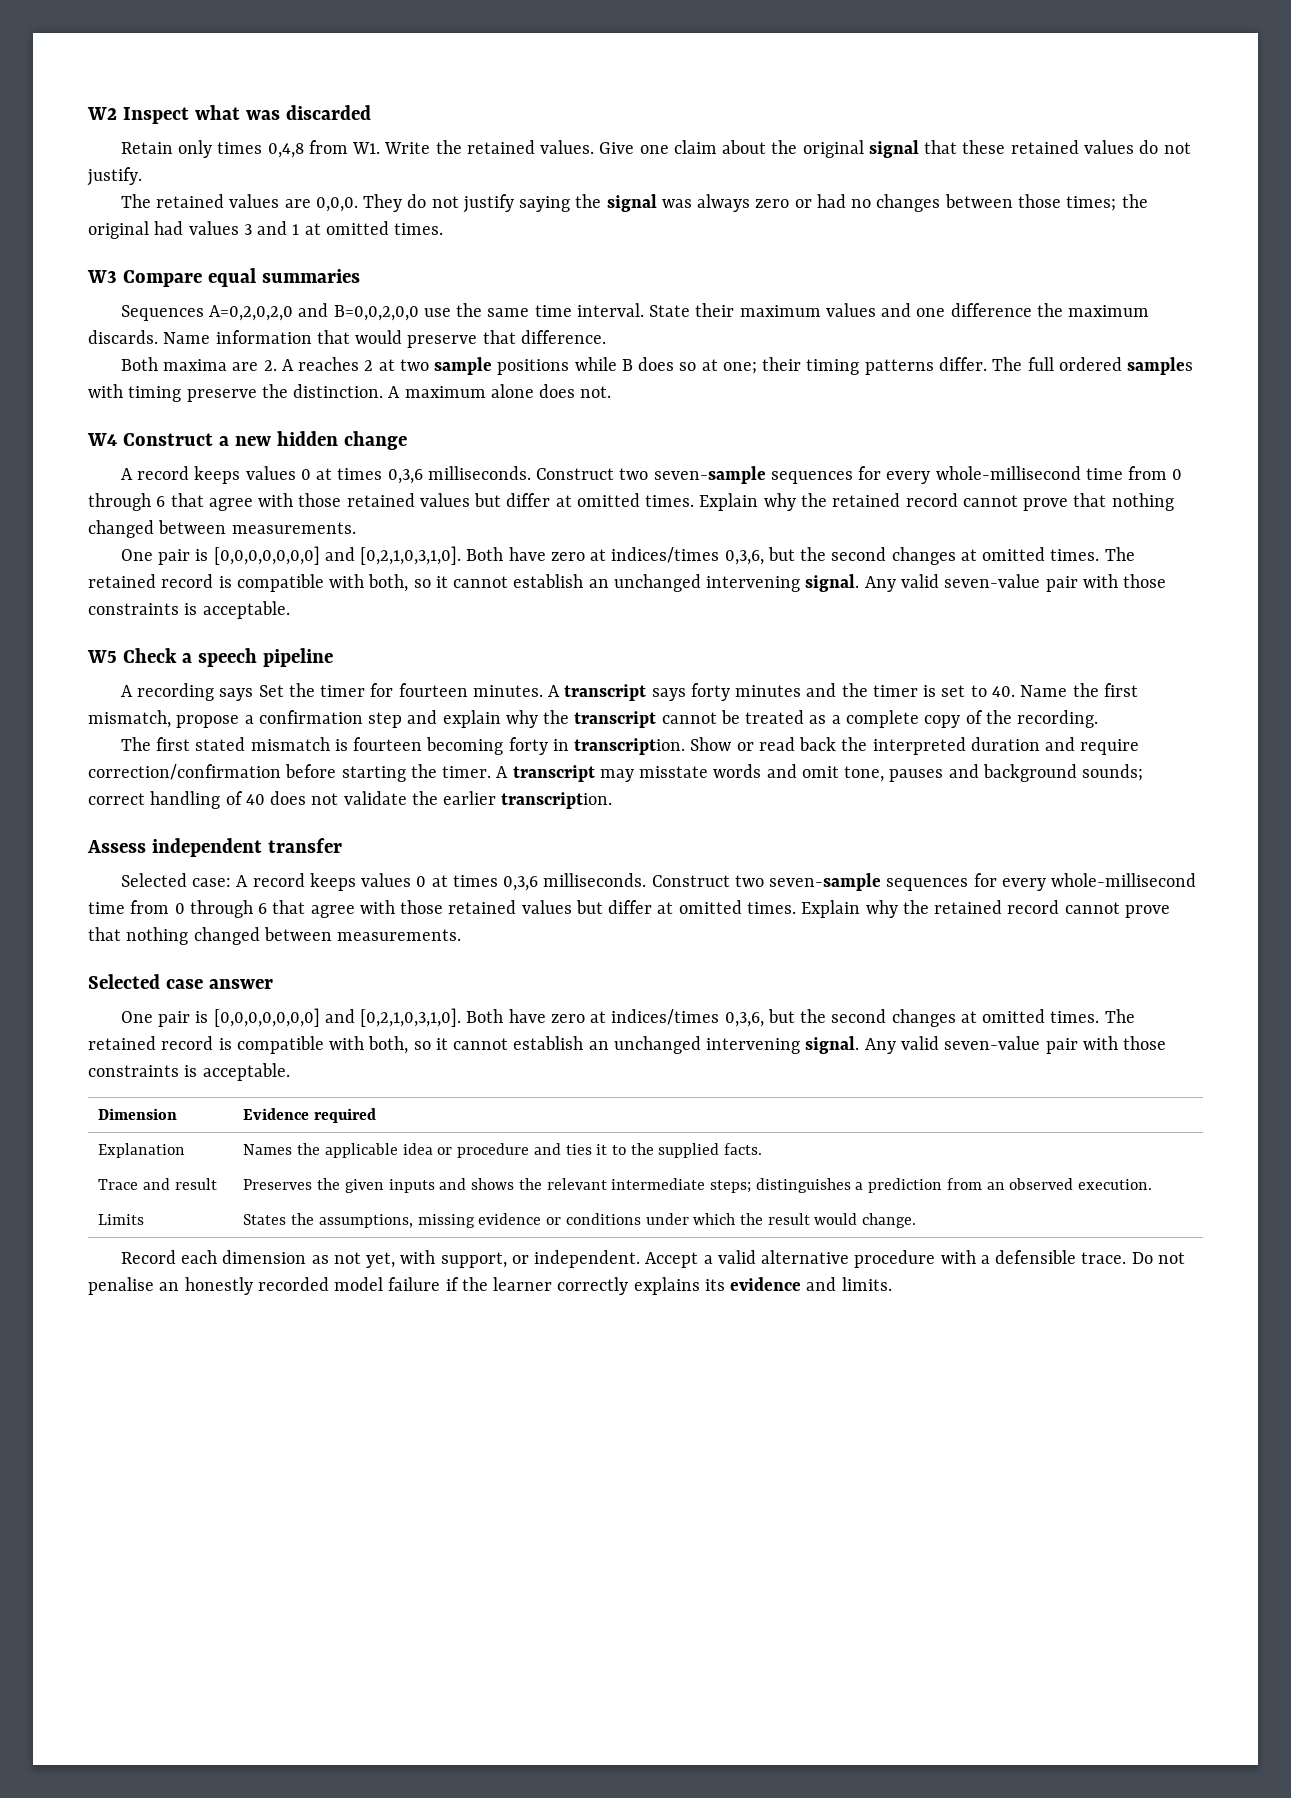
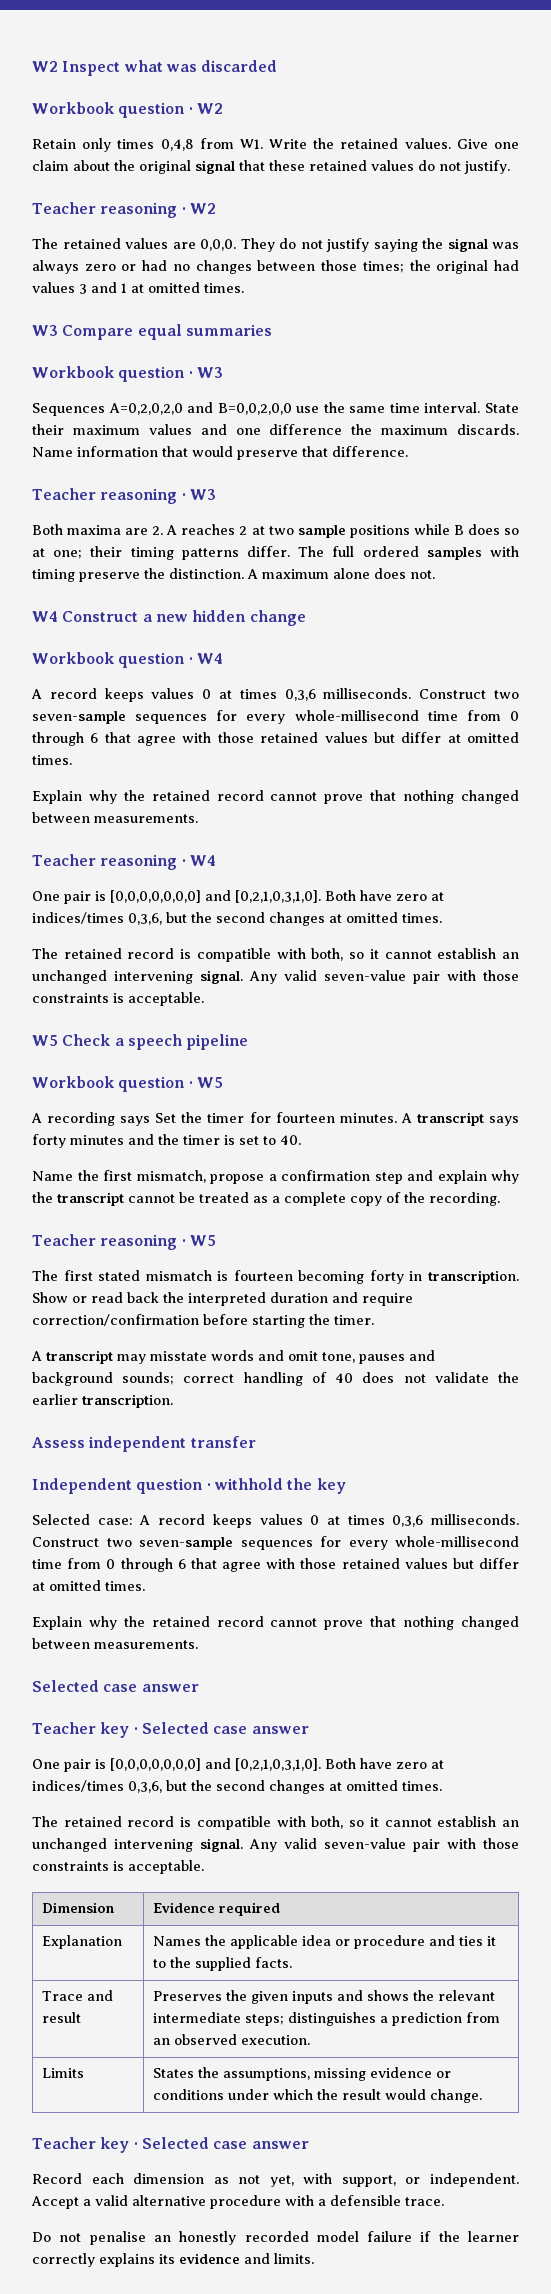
(371, 112) none -> [32,102,223,118] // Workbook question · W2
(142, 176) none -> [32,202,216,218] // Teacher reasoning · W2
(360, 276) none -> [32,366,223,382] // Workbook question · W3
(606, 337) none -> [32,488,216,504] // Teacher reasoning · W3
(407, 440) none -> [32,652,223,668] // Workbook question · W4
(695, 501) none -> (72, 760) //
(356, 528) none -> [32,854,216,870] // Teacher reasoning · W4
(1100, 555) none -> (442, 918) //
(333, 657) none -> [32,1076,223,1092] // Workbook question · W5
(1016, 691) none -> (301, 1140) //
(1099, 719) none -> [32,1234,216,1250] // Teacher reasoning · W5
(492, 772) none -> (374, 1320) //
(342, 845) none -> [32,1478,346,1494] // Independent question · withhold the key
(796, 908) none -> (145, 1586) //
(273, 984) none -> [32,1722,309,1738] // Teacher key · Selected case answer
(1100, 1017) none -> (442, 1786) //
(917, 1220) none -> [32,2137,309,2153] // Teacher key · Selected case answer
(1127, 1258) none -> (444, 2201) //

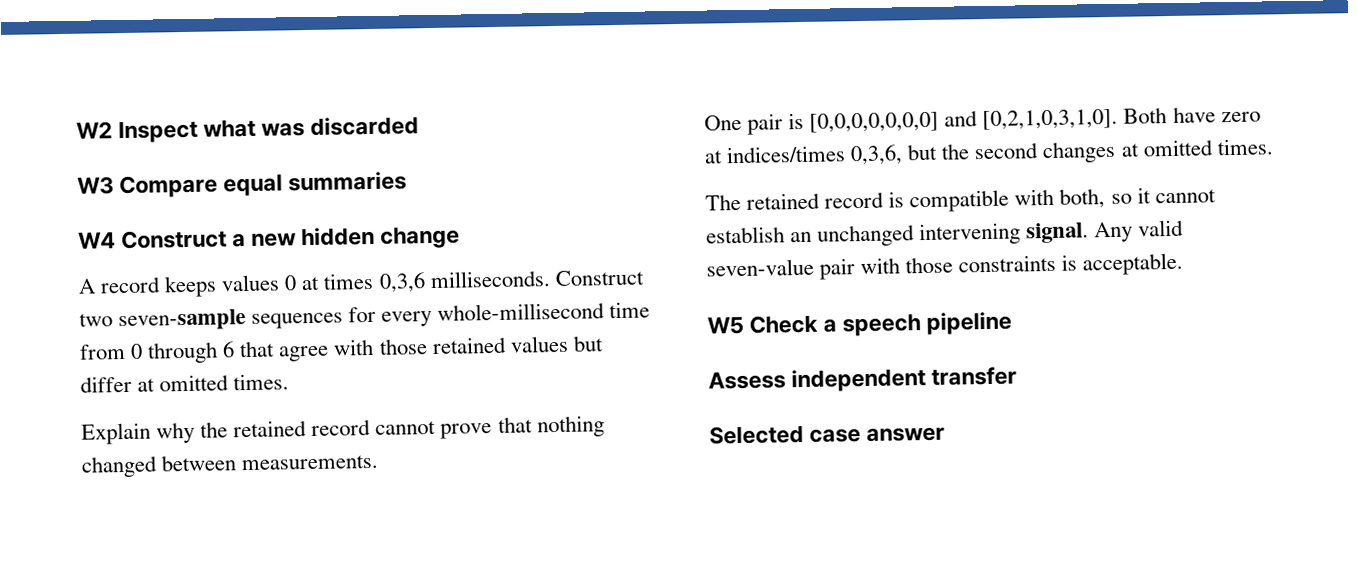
[32,102,223,118] [32,138,519,152] [32,160,510,174] [32,202,216,218] [32,238,519,252] [32,260,520,274] [32,282,244,294] [32,324,272,340] [32,366,223,382] [32,402,519,416] [32,424,519,435] [32,446,408,460] [32,488,216,504] [32,524,519,538] [32,546,519,560] [32,568,435,582] Workbook question · W2 // Retain only times 0,4,8 from W1. Write the retained values. Give one claim about the original signal that these retained values do not justify. // Teacher reasoning · W2 // The retained values are 0,0,0. They do not justify saying the signal was always zero or had no changes between those times; the original had values 3 and 1 at omitted times. // W3 Compare equal summaries // Workbook question · W3 // Sequences A=0,2,0,2,0 and B=0,0,2,0,0 use the same time interval. State their maximum values and one difference the maximum discards. Name information that would preserve that difference. // Teacher reasoning · W3 // Both maxima are 2. A reaches 2 at two sample positions while B does so at one; their timing patterns differ. The full ordered samples with timing preserve the distinction. A maximum alone does not. -> [77,171,408,199] W3 Compare equal summaries
[32,652,223,668] // Workbook question · W4 -> (461, 237) none
[32,854,216,870] // Teacher reasoning · W4 -> (379, 462) none
[32,1076,223,1092] [31,1112,519,1126] [32,1134,301,1148] [32,1170,519,1184] [32,1192,500,1206] [32,1234,216,1250] [32,1270,519,1284] [32,1292,413,1306] [32,1314,374,1328] [31,1350,435,1364] [32,1372,519,1386] [32,1394,173,1408] [32,1436,256,1452] [32,1478,346,1494] [32,1514,519,1528] [32,1536,519,1550] [32,1558,519,1572] [32,1580,145,1591] [32,1616,520,1630] [32,1638,198,1649] [32,1680,199,1692] [32,1722,309,1738] [32,1758,444,1772] [32,1780,442,1794] [32,1816,520,1830] [32,1838,519,1852] [32,1860,204,1874] [41,1902,114,1913] [152,1902,280,1916] [41,1935,122,1949] [152,1935,496,1949] [152,1957,292,1971] [41,1990,113,2001] [41,2012,81,2023] [152,1990,495,2004] [152,2012,500,2026] [152,2034,310,2045] [41,2068,84,2078] [152,2067,451,2081] [152,2089,482,2103] [32,2137,309,2153] [32,2173,519,2187] [31,2195,444,2209] [32,2231,519,2245] [32,2253,314,2267] Workbook question · W5 // A recording says Set the timer for fourteen minutes. A transcript says forty minutes and the timer is set to 40. // Name the first mismatch, propose a confirmation step and explain why the transcript cannot be treated as a complete copy of the recording. // Teacher reasoning · W5 // The first stated mismatch is fourteen becoming forty in transcription. Show or read back the interpreted duration and require correction/confirmation before starting the timer. // A transcript may misstate words and omit tone, pauses and background sounds; correct handling of 40 does not validate the earlier transcription. // Assess independent transfer // Independent question · withhold the key // Selected case: A record keeps values 0 at times 0,3,6 milliseconds. Construct two seven-sample sequences for every whole-millisecond time from 0 through 6 that agree with those retained values but differ at omitted times. // Explain why the retained record cannot prove that nothing changed between measurements. // Selected case answer // Teacher key · Selected case answer // One pair is [0,0,0,0,0,0,0] and [0,2,1,0,3,1,0]. Both have zero at indices/times 0,3,6, but the second changes at omitted times. // The retained record is compatible with both, so it cannot establish an unchanged intervening signal. Any valid seven-value pair with those constraints is acceptable. // Dimension | Evidence required // Explanation | Names the applicable idea or procedure and ties it to the supplied facts. // Trace and result | Preserves the given inputs and shows the relevant intermediate steps; distinguishes a prediction from an observed execution. // Limits | States the assumptions, missing evidence or conditions under which the result would change. // Teacher key · Selected case answer // Record each dimension as not yet, with support, or independent. Accept a valid alternative procedure with a defensible trace. // Do not penalise an honestly recorded model failure if the learner correctly explains its evidence and limits. -> [708,366,1018,393] [709,424,946,445] Assess independent transfer // Selected case answer

